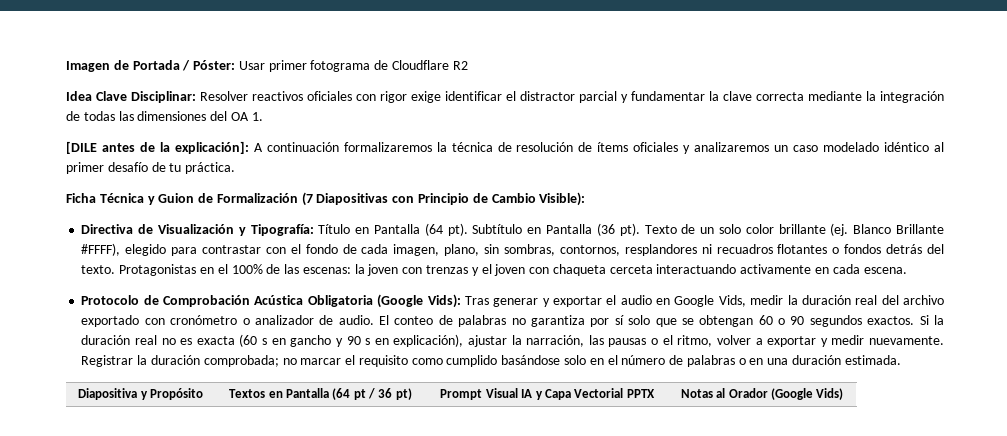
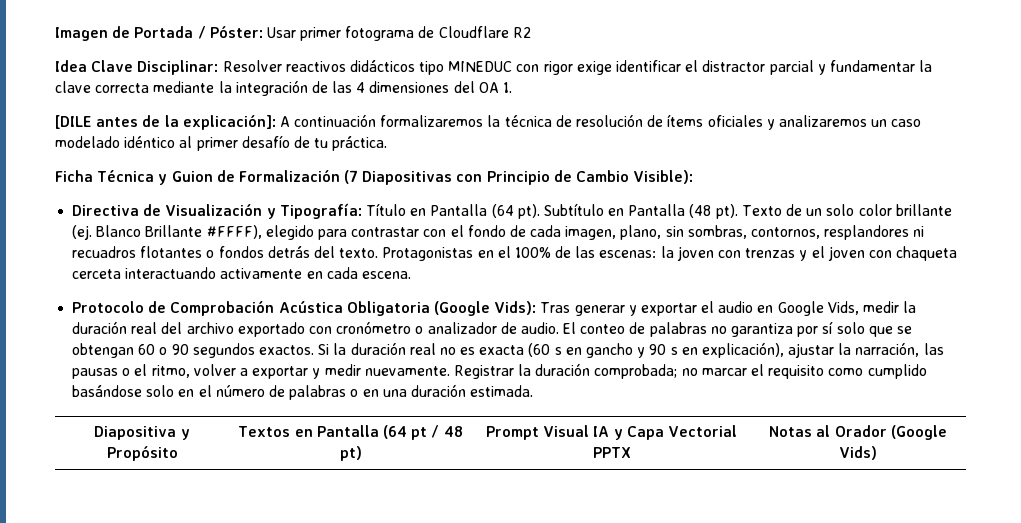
[307,91,352,101] oficiales -> [349,60,513,75] didácticos tipo MINEDUC
[83,111,134,121] todas las -> [332,81,366,93] las 4
[596,223,615,236] (36 -> [689,204,712,218] (48
[378,388,393,398] 36 -> [443,426,463,437] 48

